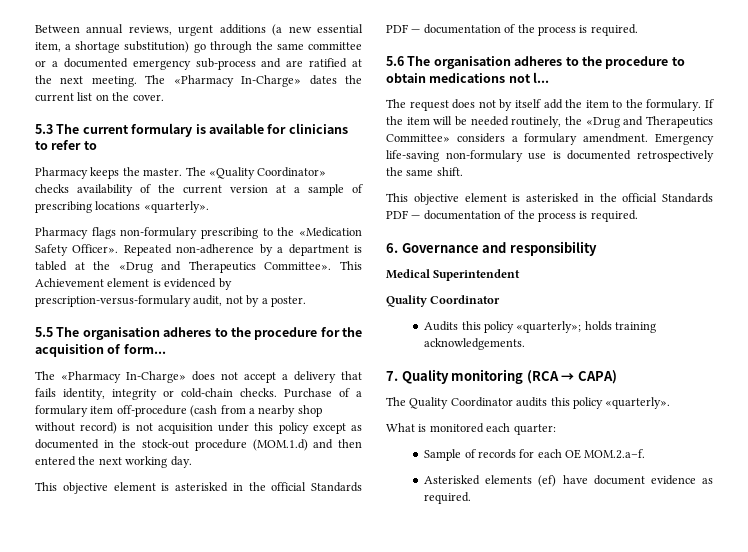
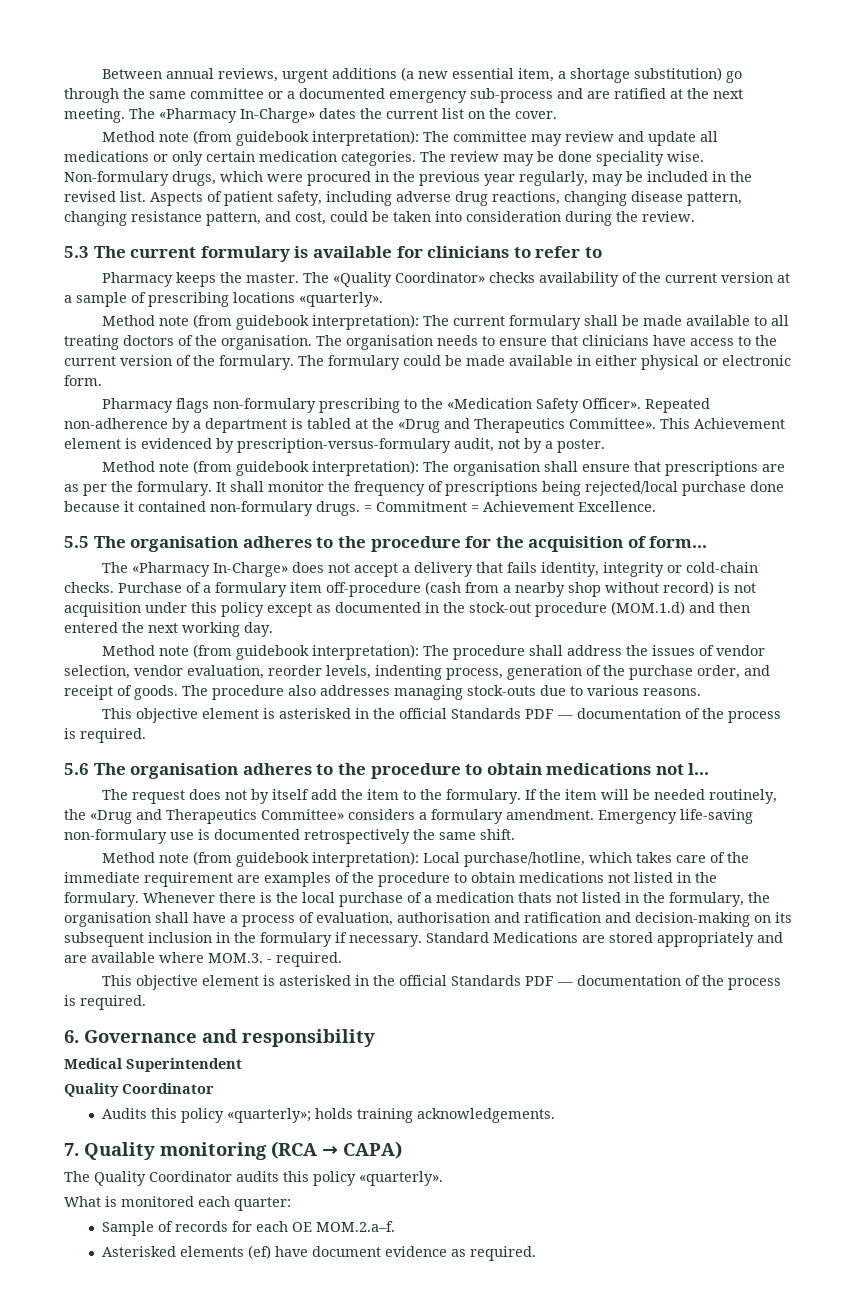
(164, 97) none -> [101,130,718,146] [64,151,704,166] [64,171,752,186] [64,191,742,206] [64,211,695,226] // Method note (from guidebook interpretation): The committee may review and update all medications or only certain medication categories. The review may be done speciality wise. Non-formulary drugs, which were procured in the previous year regularly, may be included in the revised list. Aspects of patient safety, including adverse drug reactions, changing disease pattern, changing resistance pattern, and cost, could be taken into consideration during the review.
(209, 207) none -> [101,314,789,330] [64,335,777,350] [64,355,791,370] [64,375,102,386] // Method note (from guidebook interpretation): The current formulary shall be made available to all treating doctors of the organisation. The organisation needs to ensure that clinicians have access to the current version of the formulary. The formulary could be made available in either physical or electronic form.
(306, 301) none -> [101,460,785,476] [64,481,784,496] [64,501,656,516] // Method note (from guidebook interpretation): The organisation shall ensure that prescriptions are as per the formulary. It shall monitor the frequency of prescriptions being rejected/local purchase done because it contained non-formulary drugs. = Commitment = Achievement Excellence.
(192, 462) none -> [101,644,765,660] [64,665,770,680] [64,685,701,700] // Method note (from guidebook interpretation): The procedure shall address the issues of vendor selection, vendor evaluation, reorder levels, indenting process, generation of the purchase order, and receipt of goods. The procedure also addresses managing stock-outs due to various reasons.
(463, 171) none -> [101,851,749,867] [64,872,717,887] [64,892,770,907] [64,912,792,927] [64,932,783,947] [64,952,342,967] // Method note (from guidebook interpretation): Local purchase/hotline, which takes care of the immediate requirement are examples of the procedure to obtain medications not listed in the formulary. Whenever there is the local purchase of a medication thats not listed in the formulary, the organisation shall have a process of evaluation, authorisation and ratification and decision-making on its subsequent inclusion in the formulary if necessary. Standard Medications are stored appropriately and are available where MOM.3. - required.

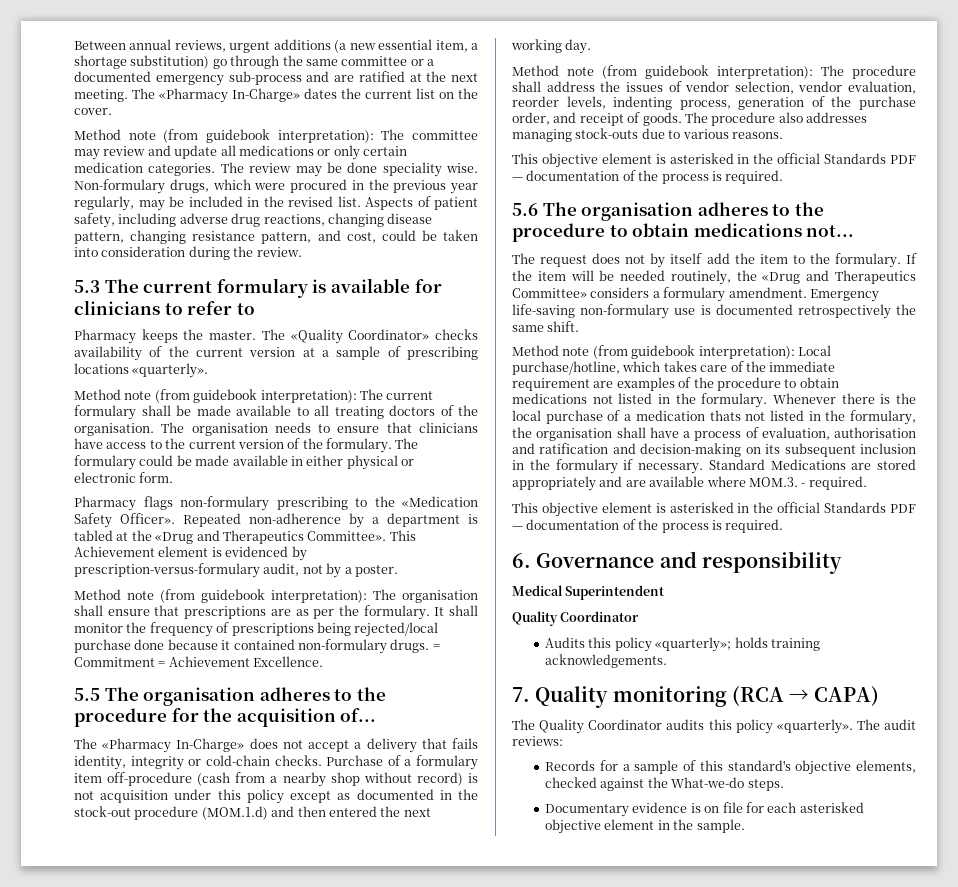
[627,536,708,548] of form... -> [340,708,377,722] of...
[655,763,710,775] not l... -> [806,225,855,237] not...
[64,1196,291,1211] [101,1221,395,1236] [101,1245,536,1261] // What is monitored each quarter: // Sample of records for each OE MOM.2.a–f. // Asterisked elements (ef) have document evidence as required. -> [856,719,916,730] [512,736,563,746] [545,760,916,775] [545,777,784,791] [545,802,864,817] [545,819,745,834] The audit reviews: // Records for a sample of this standard's objective elements, checked against the What-we-do steps. // Documentary evidence is on file for each asterisked objective element in the sample.

